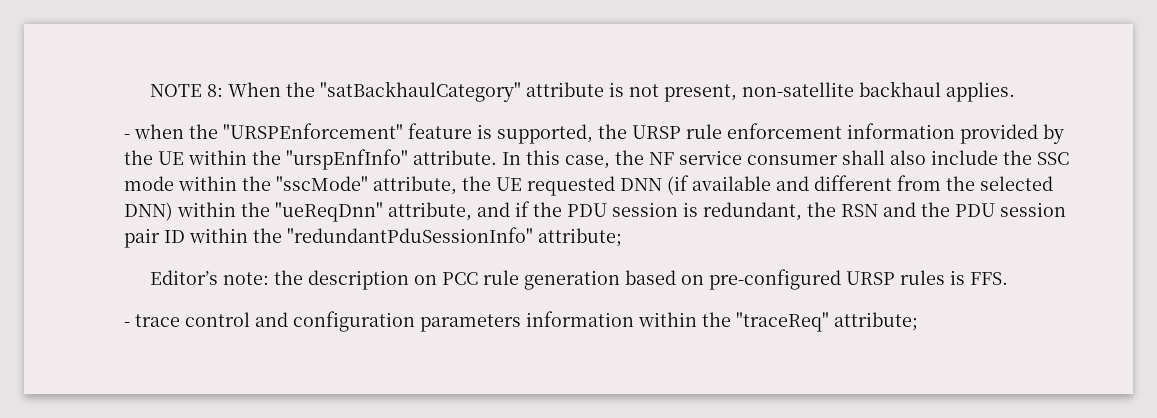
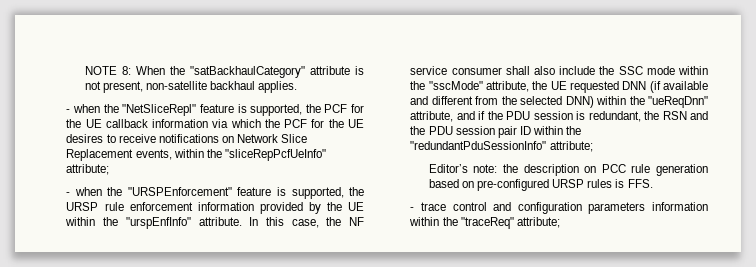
(1016, 92) none -> [66,104,364,116] [66,119,364,128] [66,134,308,143] [66,149,326,161] [66,164,110,175] // - when the "NetSliceRepl" feature is supported, the PCF for the UE callback information via which the PCF for the UE desires to receive notifications on Network Slice Replacement events, within the "sliceRepPcfUeInfo" attribute;

